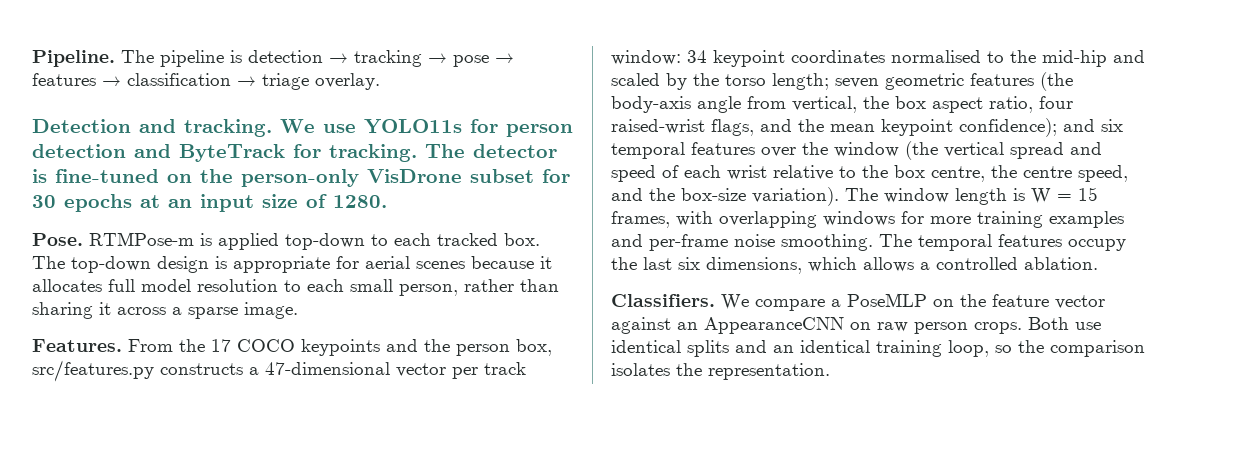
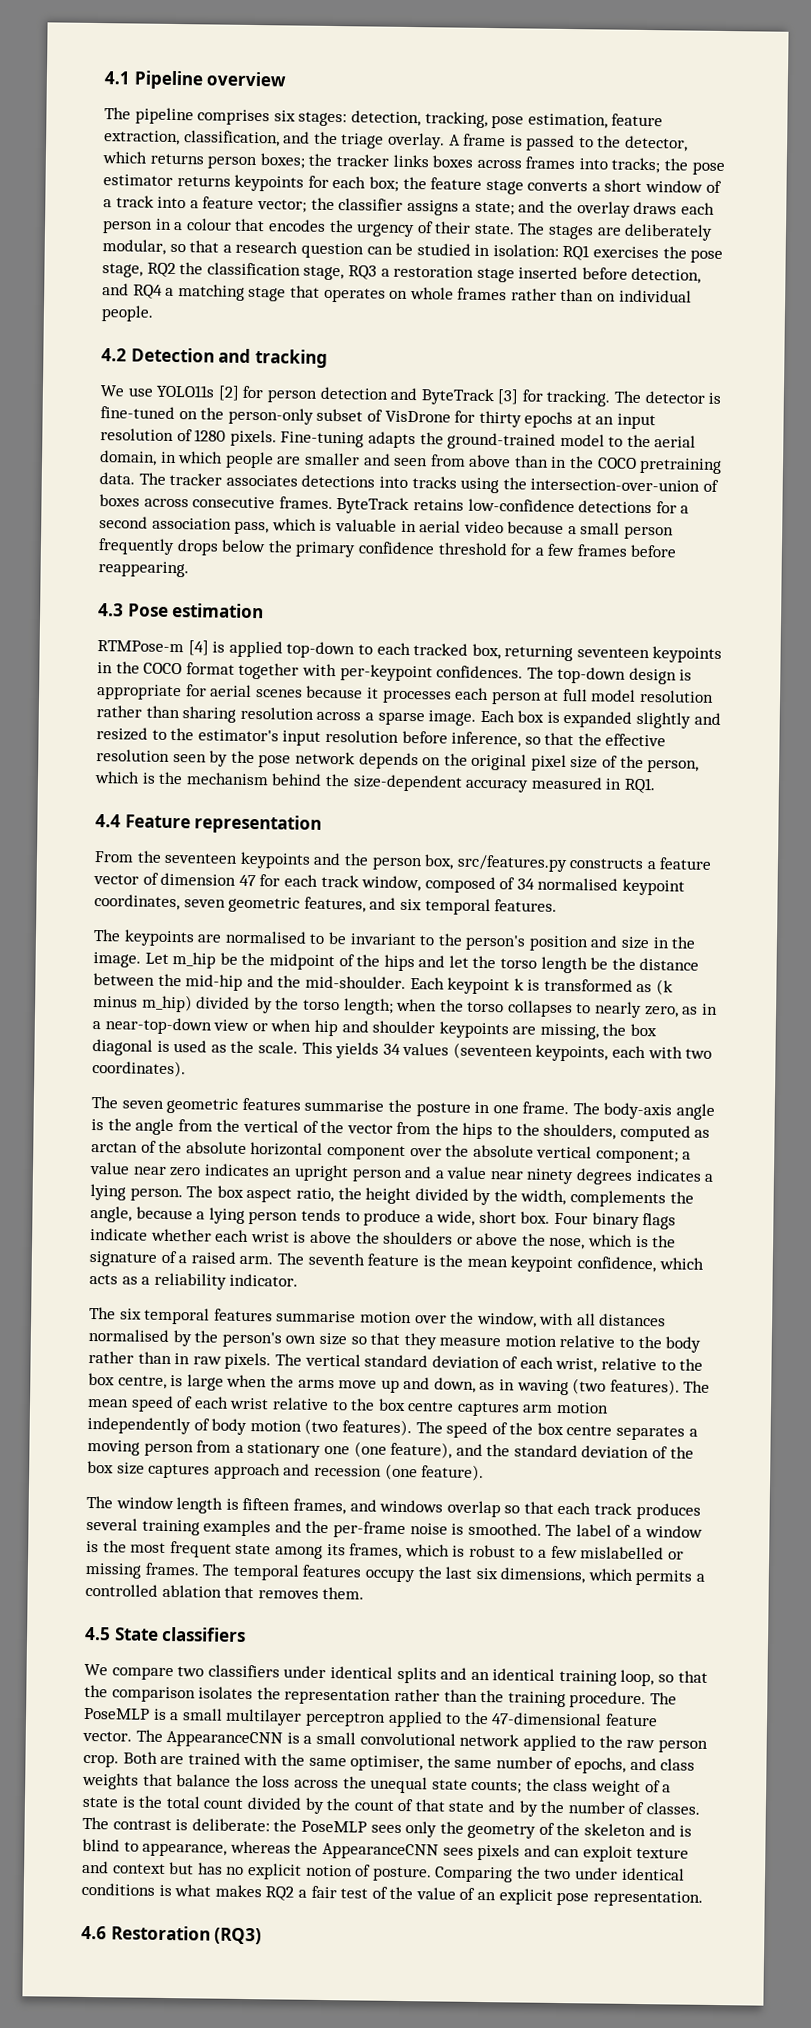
[32,50,514,67] [32,73,380,90] Pipeline. The pipeline is detection → tracking → pose → features → classification → triage overlay. // -> [104,70,287,90] [104,107,664,129] [104,130,689,152] [102,151,725,175] [103,174,722,195] [103,195,715,218] [102,218,714,241] [102,239,724,263] [102,262,702,284] [102,283,692,303] [101,305,154,322] [101,348,127,362] 4.1 Pipeline overview // The pipeline comprises six stages: detection, tracking, pose estimation, feature extraction, classification, and the triage overlay. A frame is passed to the detector, which returns person boxes; the tracker links boxes across frames into tracks; the pose estimator returns keypoints for each box; the feature stage converts a short window of a track into a feature vector; the classifier assigns a state; and the overlay draws each person in a colour that encodes the urgency of their state. The stages are deliberately modular, so that a research question can be studied in isolation: RQ1 exercises the pose stage, RQ2 the classification stage, RQ3 a restoration stage inserted before detection, and RQ4 a matching stage that operates on whole frames rather than on individual people. // 4.2
[184,119,272,137] tracking. -> [254,349,328,368] tracking //
(462, 126) none -> [217,385,239,401] [2]
(285, 153) none -> [497,389,519,405] [3]
[367,169,570,183] [32,194,387,212] [32,232,194,246] VisDrone subset for 30 epochs at an input size of 1280. // Pose. RTMPose-m -> [316,408,657,430] [100,428,697,450] [99,450,723,474] [99,472,719,494] [99,494,690,515] [99,516,675,540] [98,538,677,558] [98,561,189,578] [98,602,265,619] [97,640,209,656] subset of VisDrone for thirty epochs at an input resolution of 1280 pixels. Fine-tuning adapts the ground-trained model to the aerial domain, in which people are smaller and seen from above than in the COCO pretraining data. The tracker associates detections into tracks using the intersection-over-union of boxes across consecutive frames. ByteTrack retains low-confidence detections for a second association pass, which is valuable in aerial video because a small person frequently drops below the primary confidence threshold for a few frames before reappearing. // 4.3 Pose estimation // RTMPose-m [4]
[504,233,540,246] box. -> [471,643,723,664] [97,661,524,682] box, returning seventeen keypoints in the COCO format together with per-keypoint confidences.
[32,279,458,296] allocates full model resolution to each small person, -> [381,687,715,705] processes each person at full model resolution
[99,302,111,315] it -> [239,706,314,720] resolution
[32,339,295,352] // Features. From the 17 COCO -> [479,709,721,729] [96,727,667,748] [96,749,700,773] [94,771,656,794] [95,814,323,834] [94,850,239,864] Each box is expanded slightly and resized to the estimator's input resolution before inference, so that the effective resolution seen by the pose network depends on the original pixel size of the person, which is the mechanism behind the size-dependent accuracy measured in RQ1. // 4.4 Feature representation // From the seventeen
[265,362,526,379] [611,50,1145,67] [611,72,1073,91] [611,96,1073,113] [611,118,1123,137] [611,141,1102,160] 47-dimensional vector per track window: 34 keypoint coordinates normalised to the mid-hip and scaled by the torso length; seven geometric features (the body-axis angle from vertical, the box aspect ratio, four raised-wrist flags, and the mean keypoint confidence); and six temporal features over the window (the vertical spread and -> [659,857,713,870] [93,872,686,896] [94,894,558,916] [93,929,697,952] [93,952,700,974] [93,973,674,996] [93,994,718,1019] [92,1017,658,1040] [92,1039,713,1062] [92,1060,186,1078] [91,1096,716,1120] [91,1118,711,1142] [91,1140,692,1164] [89,1161,714,1185] [90,1184,694,1208] [90,1206,677,1230] [90,1228,677,1250] [89,1250,704,1273] [89,1272,299,1290] [89,1306,667,1328] [88,1328,702,1353] [88,1350,704,1373] [88,1372,711,1396] [87,1398,129,1408] feature vector of dimension 47 for each track window, composed of 34 normalised keypoint coordinates, seven geometric features, and six temporal features. // The keypoints are normalised to be invariant to the person's position and size in the image. Let m_hip be the midpoint of the hips and let the torso length be the distance between the mid-hip and the mid-shoulder. Each keypoint k is transformed as (k minus m_hip) divided by the torso length; when the torso collapses to nearly zero, as in a near-top-down view or when hip and shoulder keypoints are missing, the box diagonal is used as the scale. This yields 34 values (seventeen keypoints, each with two coordinates). // The seven geometric features summarise the posture in one frame. The body-axis angle is the angle from the vertical of the vector from the hips to the shoulders, computed as arctan of the absolute horizontal component over the absolute vertical component; a value near zero indicates an upright person and a value near ninety degrees indicates a lying person. The box aspect ratio, the height divided by the width, complements the angle, because a lying person tends to produce a wide, short box. Four binary flags indicate whether each wrist is above the shoulders or above the nose, which is the signature of a raised arm. The seventh feature is the mean keypoint confidence, which acts as a reliability indicator. // The six temporal features summarise motion over the window, with all distances normalised by the person's own size so that they measure motion relative to the body rather than in raw pixels. The vertical standard deviation of each wrist, relative to the box centre, is large when the arms move up and down, as in waving (two features). The mean
[931,165,1128,182] [611,187,1098,206] [611,211,971,228] centre, the centre speed, and the box-size variation). The window length is W = 15 frames, with overlapping windows for more -> [407,1401,610,1417] [87,1416,698,1441] [87,1439,694,1459] [87,1460,485,1482] [86,1495,701,1520] [86,1517,138,1531] centre captures arm motion independently of body motion (two features). The speed of the box centre separates a moving person from a stationary one (one feature), and the standard deviation of the box size captures approach and recession (one feature). // The window length is fifteen frames, and windows overlap so that each track produces several
(643, 240) none -> [305,1520,330,1534] the
[781,234,873,251] smoothing. -> [451,1522,703,1538] [86,1540,684,1560] [85,1562,199,1579] is smoothed. The label of a window is the most frequent state among its frames, which is robust to a few mislabelled or missing frames.
[863,257,914,272] allows -> [635,1569,693,1586] permits
[1024,257,1098,270] [611,293,1105,311] [611,317,1101,334] ablation. // Classifiers. We compare a PoseMLP on the feature vector against an AppearanceCNN on raw person crops. Both use -> [161,1584,365,1600] [84,1626,247,1643] [84,1663,327,1681] ablation that removes them. // 4.5 State classifiers // We compare two classifiers under
(1012, 349) none -> [677,1670,708,1683] that
[708,363,830,380] representation. -> [284,1688,677,1709] [83,1707,658,1728] [82,1729,709,1753] [83,1751,696,1774] [82,1772,672,1797] [82,1795,701,1817] [82,1816,693,1839] [82,1838,690,1862] [82,1860,685,1883] [81,1882,703,1907] [81,1925,263,1945] representation rather than the training procedure. The PoseMLP is a small multilayer perceptron applied to the 47-dimensional feature vector. The AppearanceCNN is a small convolutional network applied to the raw person crop. Both are trained with the same optimiser, the same number of epochs, and class weights that balance the loss across the unequal state counts; the class weight of a state is the total count divided by the count of that state and by the number of classes. The contrast is deliberate: the PoseMLP sees only the geometry of the skeleton and is blind to appearance, whereas the AppearanceCNN sees pixels and can exploit texture and context but has no explicit notion of posture. Comparing the two under identical conditions is what makes RQ2 a fair test of the value of an explicit pose representation. // 4.6 Restoration (RQ3)

